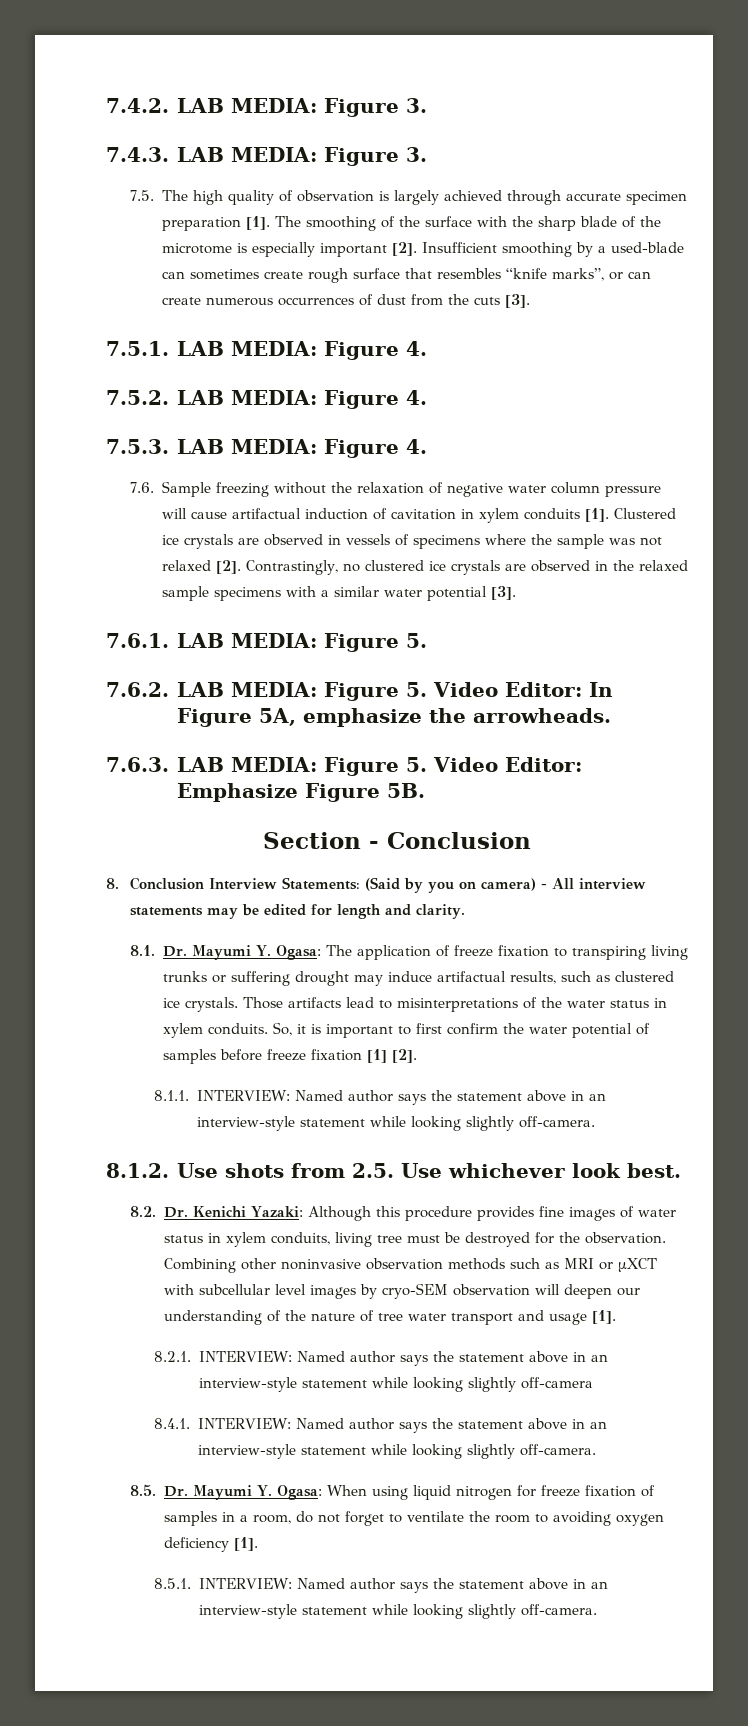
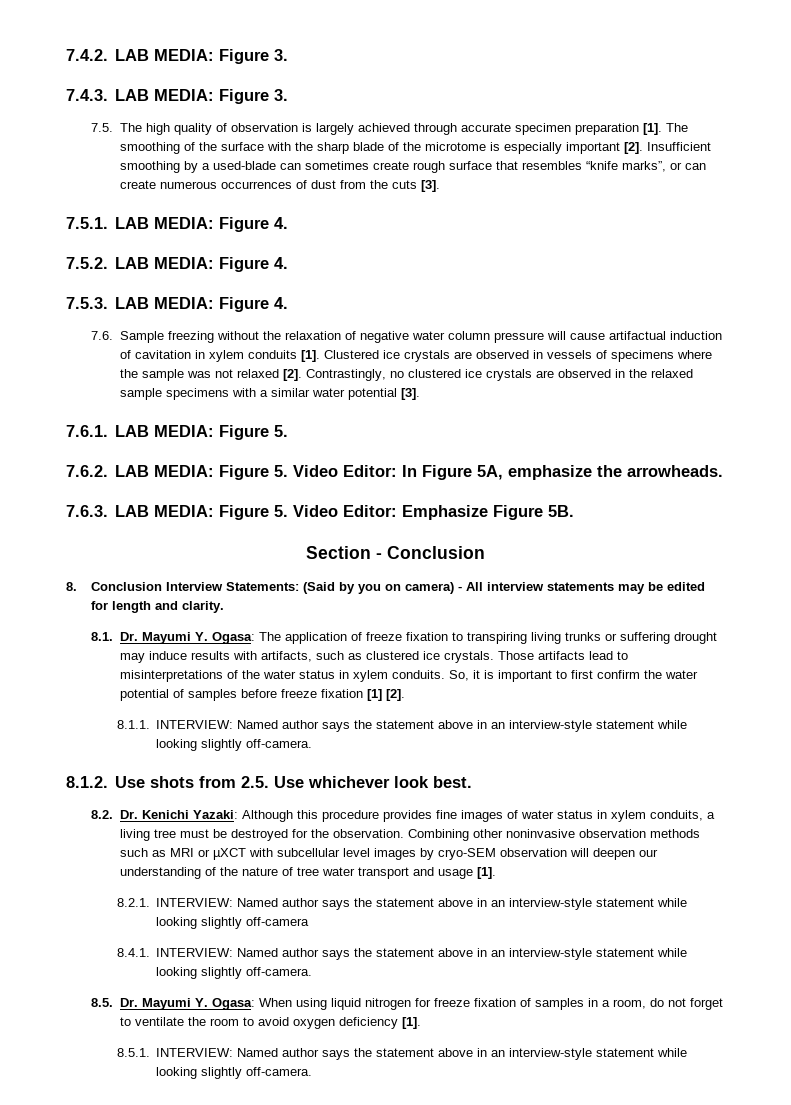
[436,971,556,984] artifactual results, -> [190,651,312,662] results with artifacts,
(330, 1238) none -> [706,812,715,819] a
[552,1511,611,1526] avoiding -> [257,1017,289,1026] avoid

